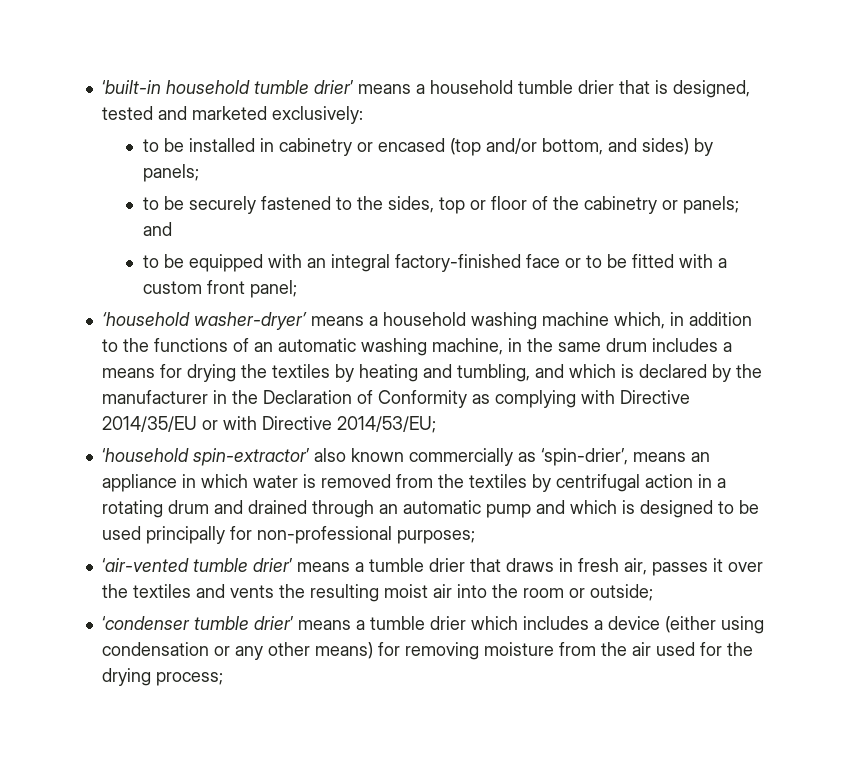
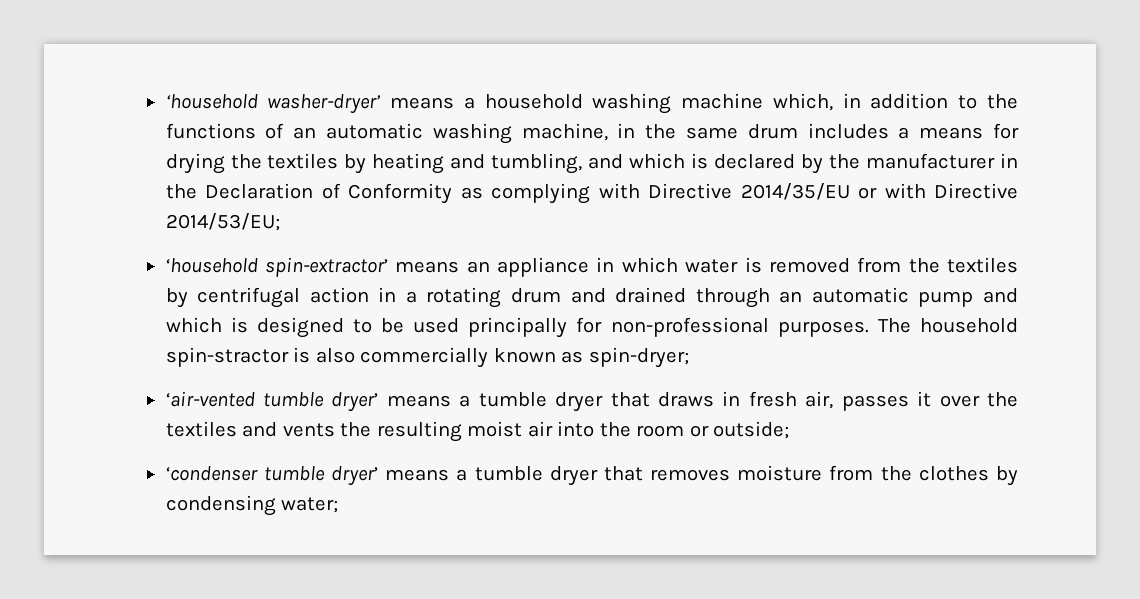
[101,80,750,98] [101,106,363,124] [142,138,713,156] [142,164,199,182] [142,196,739,214] [142,222,172,236] [142,254,727,272] [142,280,297,298] ‘built-in household tumble drier’ means a household tumble drier that is designed, tested and marketed exclusively: // to be installed in cabinetry or encased (top and/or bottom, and sides) by panels; // to be securely fastened to the sides, top or floor of the cabinetry or panels; and // to be equipped with an integral factory-finished face or to be fitted with a custom front panel; // -> (165, 101) none
[313,448,628,466] also known commercially as ‘spin-drier’, -> (388, 267) none
[396,530,475,544] purposes; -> [777,318,1018,337] [165,347,689,368] purposes. The household spin-stractor is also commercially known as spin-dryer;
[252,558,465,572] drier’ means a tumble drier -> [331,392,604,412] dryer’ means a tumble dryer
[253,616,764,634] [101,642,753,660] [101,668,223,686] drier’ means a tumble drier which includes a device (either using condensation or any other means) for removing moisture from the air used for the drying process; -> [330,465,1018,486] [165,495,339,516] dryer’ means a tumble dryer that removes moisture from the clothes by condensing water;

